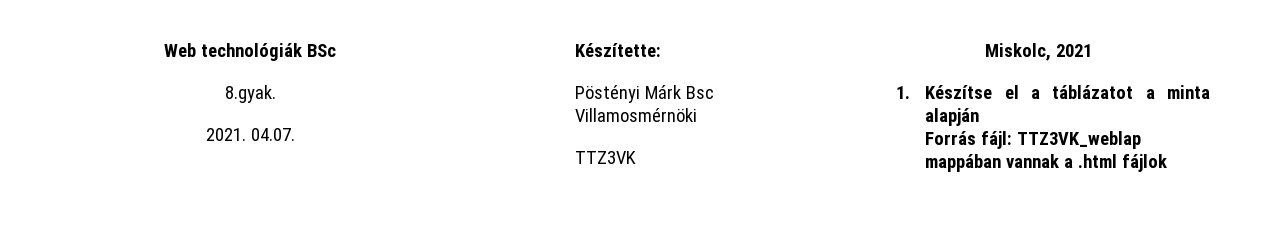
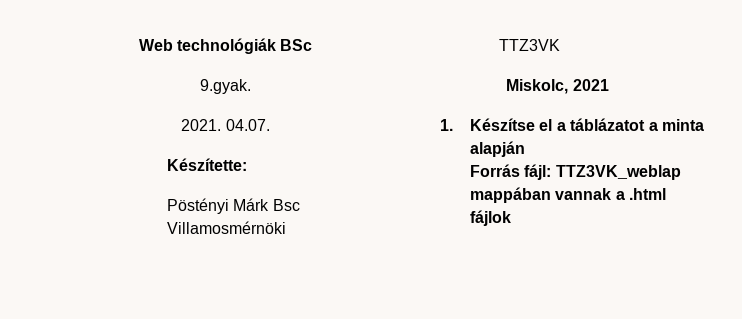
[224,85,276,103] 8.gyak. -> [200,79,251,94] 9.gyak.

